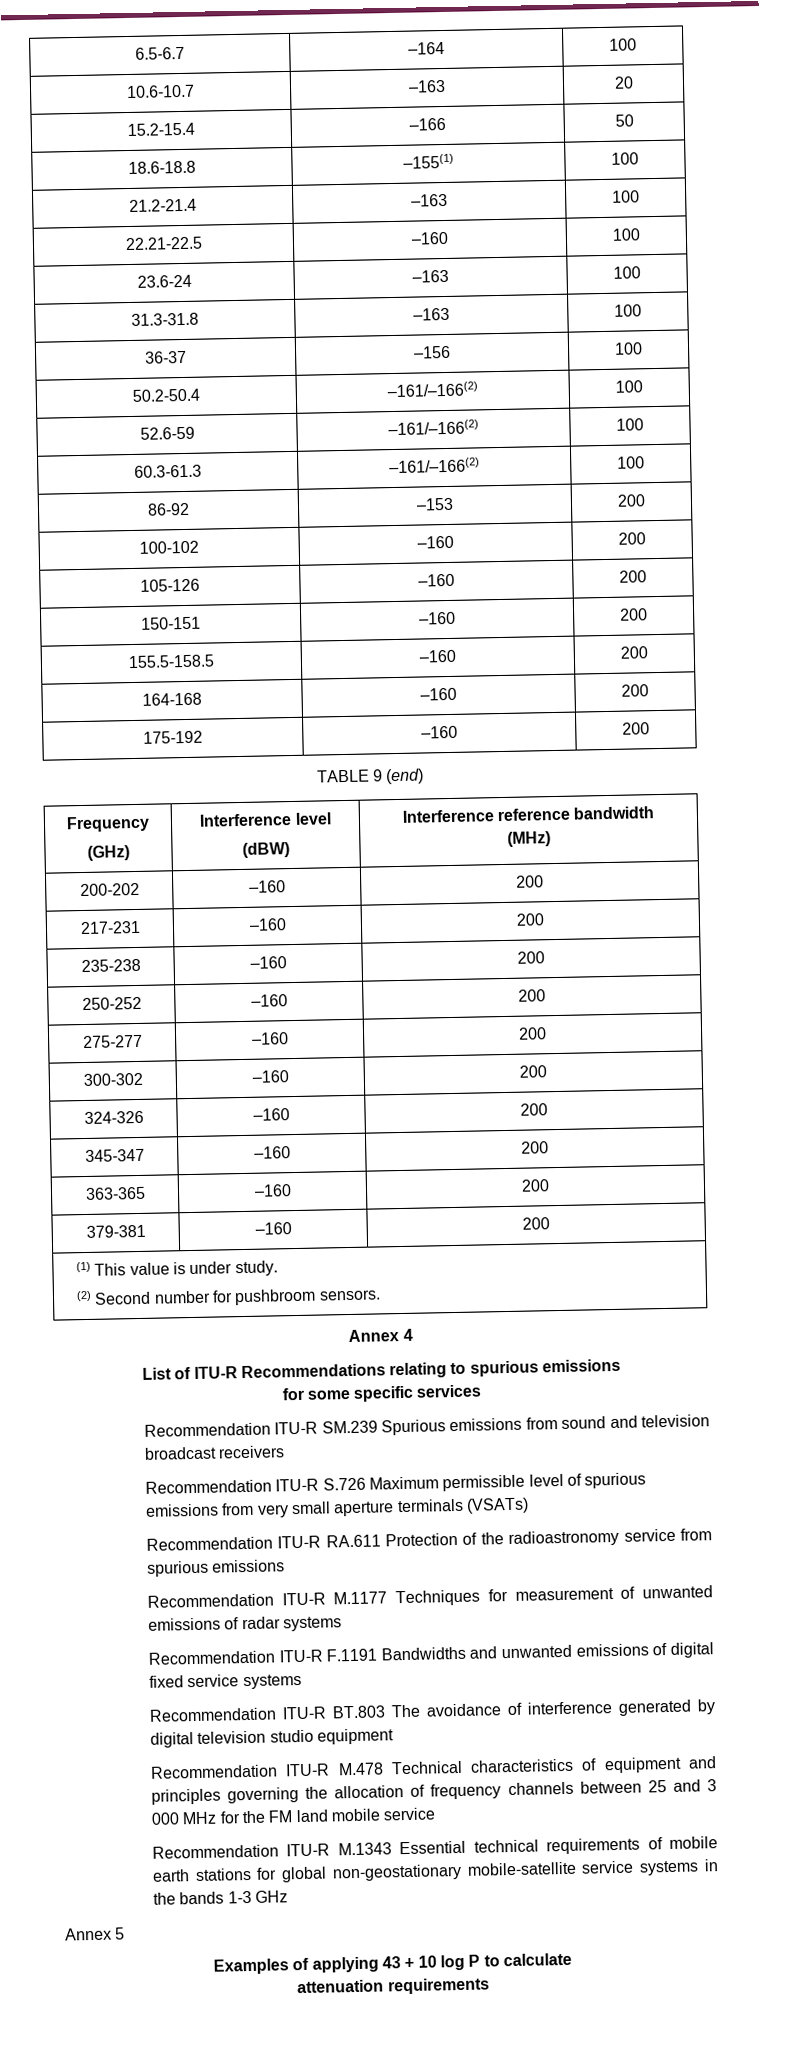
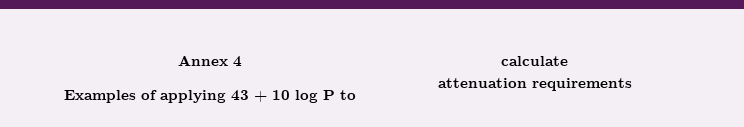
[135,46,185,60] [408,41,445,55] [609,38,637,51] [126,84,195,99] [408,79,446,93] [613,76,634,89] [127,122,195,136] [409,117,446,131] [614,114,634,127] [128,160,196,174] [403,153,454,169] [611,152,639,165] [129,198,197,212] [411,193,448,207] [612,190,640,203] [124,236,203,251] [411,231,449,245] [612,228,640,241] [136,274,192,288] [412,269,449,283] [613,266,641,279] [131,312,199,326] [413,307,450,321] [614,304,642,317] [145,350,187,364] [413,345,451,359] [614,342,643,355] [132,388,200,402] [387,381,478,398] [615,380,643,393] [139,426,195,440] [388,419,479,436] [616,418,644,431] [134,464,202,478] [389,457,480,474] [617,456,645,469] [147,502,190,516] [416,497,454,511] [617,494,646,507] [139,540,199,554] [417,535,454,549] [618,532,646,545] [140,578,200,592] [418,573,455,587] [619,570,647,583] [141,616,201,630] [419,611,456,625] [619,608,648,621] [128,654,215,669] [419,649,456,663] [620,646,648,659] [142,692,202,706] [420,687,457,701] [621,684,649,697] [143,730,203,744] [421,725,458,739] [622,722,650,735] [316,768,425,785] [66,815,150,833] [87,845,130,861] [199,812,332,827] [241,842,290,858] [401,806,655,823] [507,831,551,847] [79,882,140,897] [248,880,286,893] [516,875,544,888] [79,920,141,935] [248,918,287,931] [516,913,545,926] [80,958,141,973] [249,956,287,969] [517,951,545,964] [81,996,142,1011] [250,994,288,1007] [518,989,546,1002] [82,1034,143,1049] [250,1032,289,1045] [518,1027,547,1040] [82,1072,143,1087] [251,1070,289,1083] [519,1065,547,1078] [83,1110,144,1125] [252,1108,290,1121] [520,1103,548,1116] [84,1148,145,1163] [253,1146,291,1159] [521,1141,549,1154] [84,1186,146,1201] [253,1184,292,1197] [521,1179,550,1192] [85,1224,146,1238] [254,1222,292,1235] [522,1217,550,1230] [75,1260,278,1277] [75,1288,381,1306] [348,1328,413,1343] [141,1358,622,1380] [281,1384,482,1402] [143,1414,711,1437] [143,1445,286,1460] [144,1472,647,1494] [144,1497,529,1518] [145,1528,713,1551] [146,1559,286,1577] [146,1585,714,1608] [147,1616,342,1632] [147,1642,715,1665] [148,1673,302,1690] [148,1699,717,1722] [149,1728,394,1748] [149,1756,717,1779] [150,1779,717,1805] [150,1807,436,1825] [151,1836,718,1859] [151,1859,720,1883] [152,1890,288,1905] [65,1927,126,1941] 6.5-6.7 | –164 | 100 // 10.6-10.7 | –163 | 20 // 15.2-15.4 | –166 | 50 // 18.6-18.8 | –155(1) | 100 // 21.2-21.4 | –163 | 100 // 22.21-22.5 | –160 | 100 // 23.6-24 | –163 | 100 // 31.3-31.8 | –163 | 100 // 36-37 | –156 | 100 // 50.2-50.4 | –161/–166(2) | 100 // 52.6-59 | –161/–166(2) | 100 // 60.3-61.3 | –161/–166(2) | 100 // 86-92 | –153 | 200 // 100-102 | –160 | 200 // 105-126 | –160 | 200 // 150-151 | –160 | 200 // 155.5-158.5 | –160 | 200 // 164-168 | –160 | 200 // 175-192 | –160 | 200 // TABLE 9 (end) // Frequency // (GHz) | Interference level // (dBW) | Interference reference bandwidth // (MHz) // 200-202 | –160 | 200 // 217-231 | –160 | 200 // 235-238 | –160 | 200 // 250-252 | –160 | 200 // 275-277 | –160 | 200 // 300-302 | –160 | 200 // 324-326 | –160 | 200 // 345-347 | –160 | 200 // 363-365 | –160 | 200 // 379-381 | –160 | 200 // (1) This value is under study. // (2) Second number for pushbroom sensors. // Annex 4 // List of ITU-R Recommendations relating to spurious emissions // for some specific services // Recommendation ITU-R SM.239 Spurious emissions from sound and television broadcast receivers // Recommendation ITU-R S.726 Maximum permissible level of spurious emissions from very small aperture terminals (VSATs) // Recommendation ITU-R RA.611 Protection of the radioastronomy service from spurious emissions // Recommendation ITU-R M.1177 Techniques for measurement of unwanted emissions of radar systems // Recommendation ITU-R F.1191 Bandwidths and unwanted emissions of digital fixed service systems // Recommendation ITU-R BT.803 The avoidance of interference generated by digital television studio equipment // Recommendation ITU-R M.478 Technical characteristics of equipment and principles governing the allocation of frequency channels between 25 and 3 000 MHz for the FM land mobile service // Recommendation ITU-R M.1343 Essential technical requirements of mobile earth stations for global non-geostationary mobile-satellite service systems in the bands 1-3 GHz // Annex 5 -> [177,55,242,67] Annex 4

